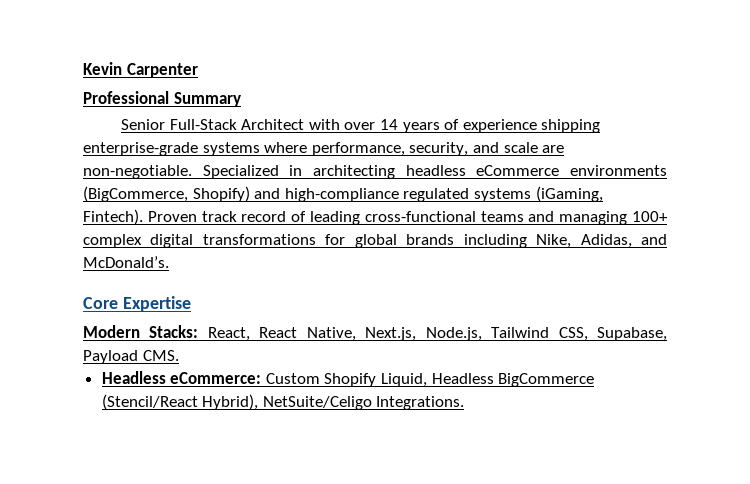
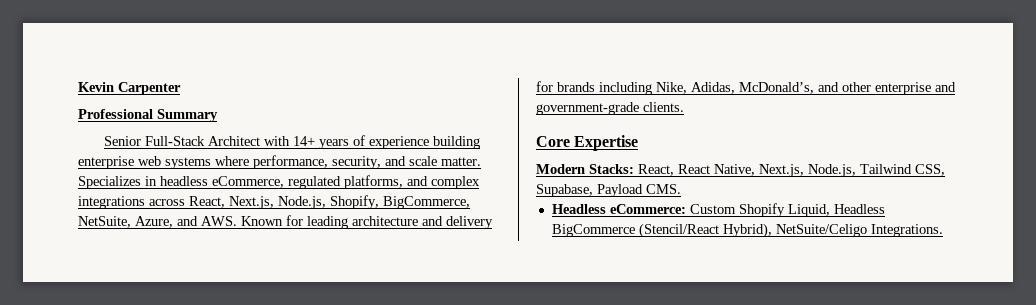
[344,119,398,130] over 14 -> [293,136,316,146] 14+
[541,119,601,133] [83,142,198,156] shipping enterprise-grade -> [433,136,481,149] [78,156,161,169] building enterprise web
[542,145,565,153] [83,165,668,179] [83,186,603,202] [83,209,668,225] [83,234,668,248] [83,256,169,268] are non-negotiable. Specialized in architecting headless eCommerce environments (BigCommerce, Shopify) and high-compliance regulated systems (iGaming, Fintech). Proven track record of leading cross-functional teams and managing 100+ complex digital transformations for global brands including Nike, Adidas, and McDonald’s. -> [441,157,481,166] [78,175,480,189] [78,195,470,209] [78,215,493,229] [536,81,956,95] [536,102,684,115] matter. Specializes in headless eCommerce, regulated platforms, and complex integrations across React, Next.js, Node.js, Shopify, BigCommerce, NetSuite, Azure, and AWS. Known for leading architecture and delivery for brands including Nike, Adidas, McDonald’s, and other enterprise and government-grade clients.

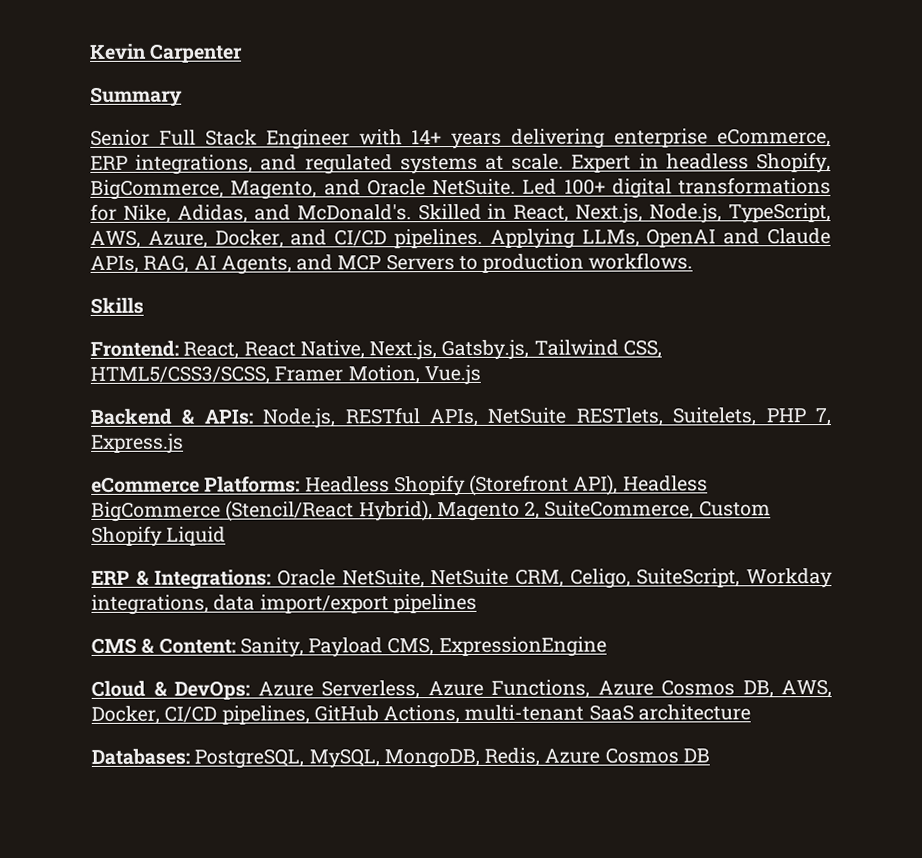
[78,109,153,119] Professional -> (244, 53) none
[145,135,481,149] [78,155,481,169] [78,175,480,189] [78,195,470,209] [78,215,493,229] [536,81,956,95] [536,102,684,115] [536,135,639,151] [536,164,634,174] Full-Stack Architect with 14+ years of experience building enterprise web systems where performance, security, and scale matter. Specializes in headless eCommerce, regulated platforms, and complex integrations across React, Next.js, Node.js, Shopify, BigCommerce, NetSuite, Azure, and AWS. Known for leading architecture and delivery for brands including Nike, Adidas, McDonald’s, and other enterprise and government-grade clients. // Core Expertise // Modern Stacks: -> [158,128,832,150] [90,152,831,175] [90,177,831,200] [90,203,831,224] [90,228,831,249] [90,252,694,275] [90,297,144,314] [90,340,179,357] Full Stack Engineer with 14+ years delivering enterprise eCommerce, ERP integrations, and regulated systems at scale. Expert in headless Shopify, BigCommerce, Magento, and Oracle NetSuite. Led 100+ digital transformations for Nike, Adidas, and McDonald's. Skilled in React, Next.js, Node.js, TypeScript, AWS, Azure, Docker, and CI/CD pipelines. Applying LLMs, OpenAI and Claude APIs, RAG, AI Agents, and MCP Servers to production workflows. // Skills // Frontend:
[808,164,856,177] Node.js, -> [441,339,530,361] Gatsby.js,
[536,184,681,197] [551,203,885,217] [551,223,943,238] Supabase, Payload CMS. // Headless eCommerce: Custom Shopify Liquid, Headless BigCommerce (Stencil/React Hybrid), NetSuite/Celigo Integrations. -> [90,364,481,386] [90,407,831,429] [91,433,184,454] [91,474,708,497] [91,500,771,522] [91,525,227,547] [91,568,833,590] [91,593,477,615] [91,636,607,658] [91,679,832,700] [91,704,751,725] [91,747,710,769] HTML5/CSS3/SCSS, Framer Motion, Vue.js // Backend & APIs: Node.js, RESTful APIs, NetSuite RESTlets, Suitelets, PHP 7, Express.js // eCommerce Platforms: Headless Shopify (Storefront API), Headless BigCommerce (Stencil/React Hybrid), Magento 2, SuiteCommerce, Custom Shopify Liquid // ERP & Integrations: Oracle NetSuite, NetSuite CRM, Celigo, SuiteScript, Workday integrations, data import/export pipelines // CMS & Content: Sanity, Payload CMS, ExpressionEngine // Cloud & DevOps: Azure Serverless, Azure Functions, Azure Cosmos DB, AWS, Docker, CI/CD pipelines, GitHub Actions, multi-tenant SaaS architecture // Databases: PostgreSQL, MySQL, MongoDB, Redis, Azure Cosmos DB

